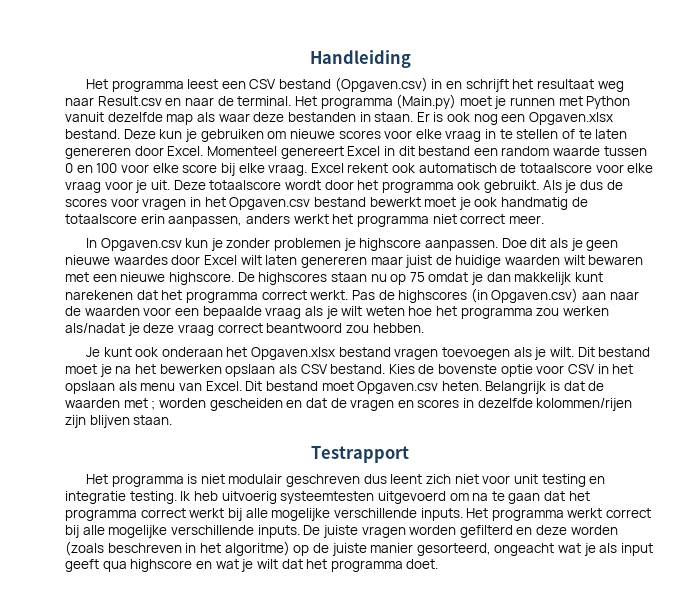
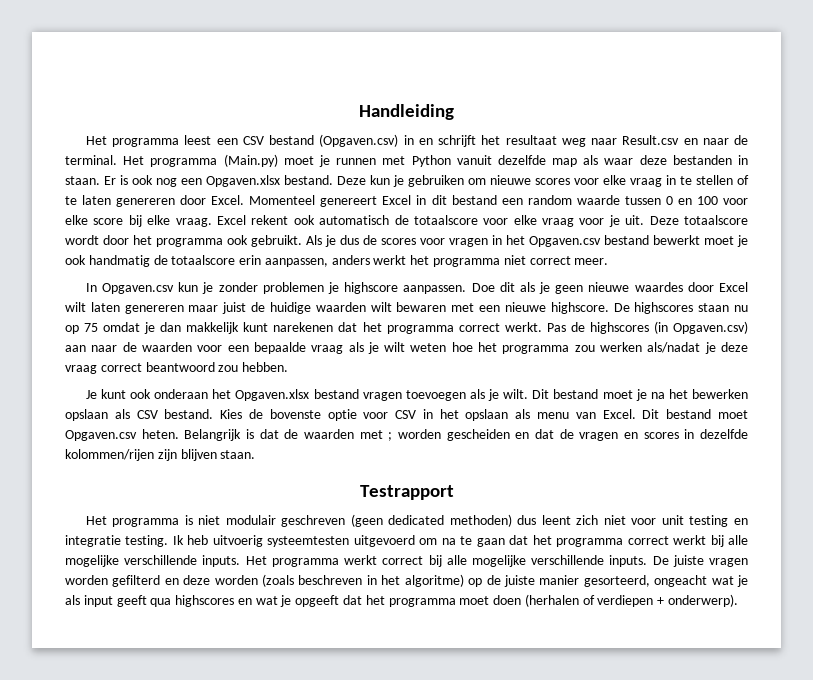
(361, 480) none -> [350,514,512,527] (geen dedicated methoden)
[130,559,193,572] highscore -> [175,595,235,607] highscores
[256,559,439,572] wilt dat het programma doet. -> [295,594,739,607] opgeeft dat het programma moet doen (herhalen of verdiepen + onderwerp).

